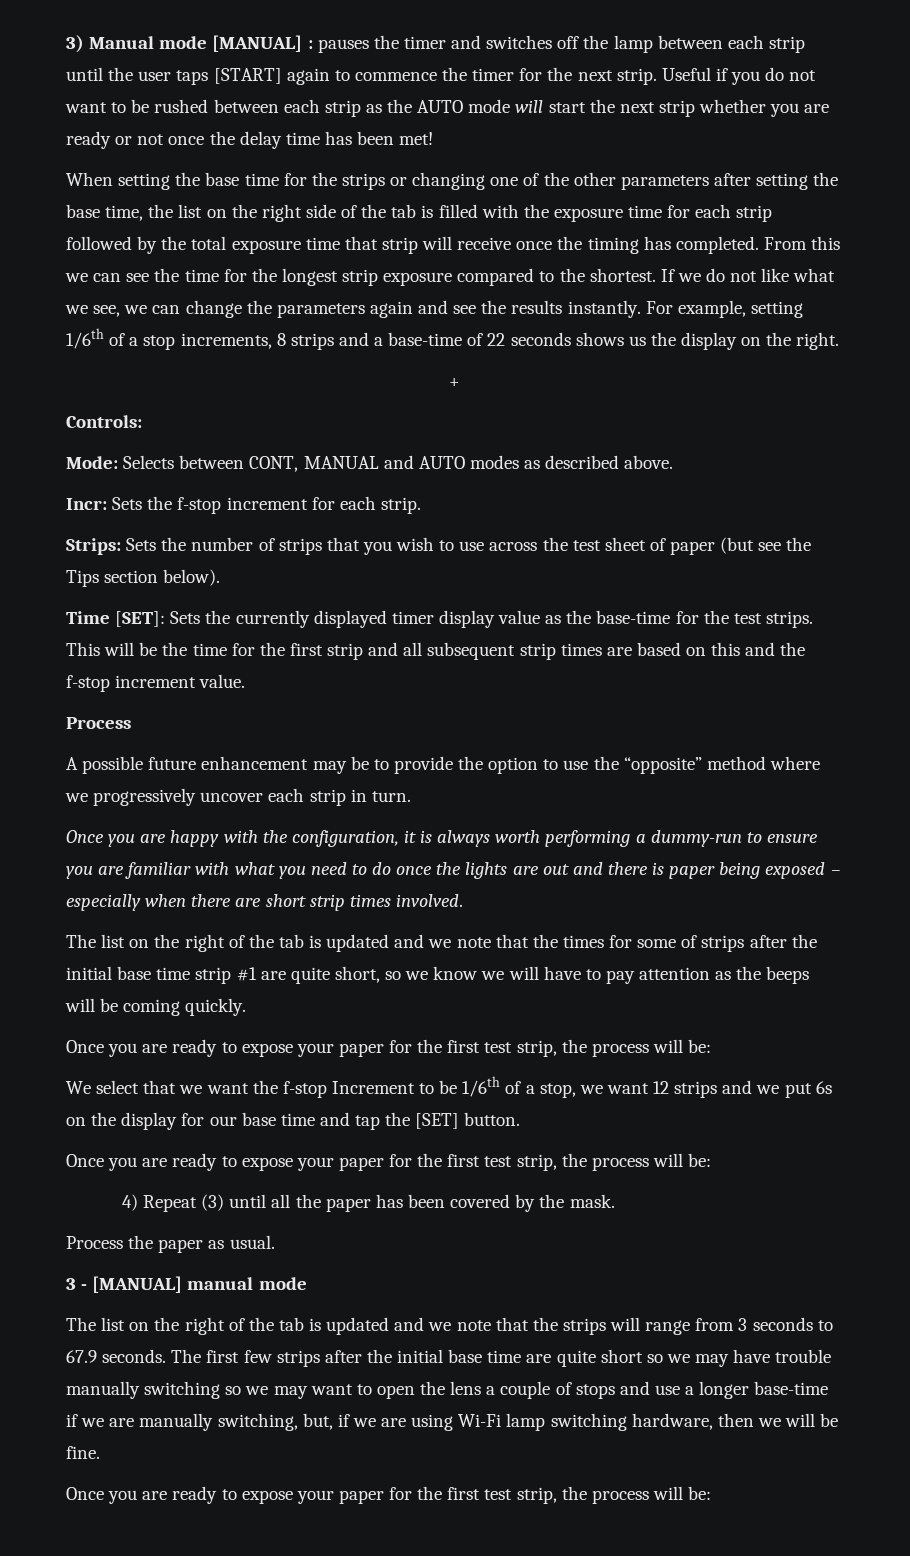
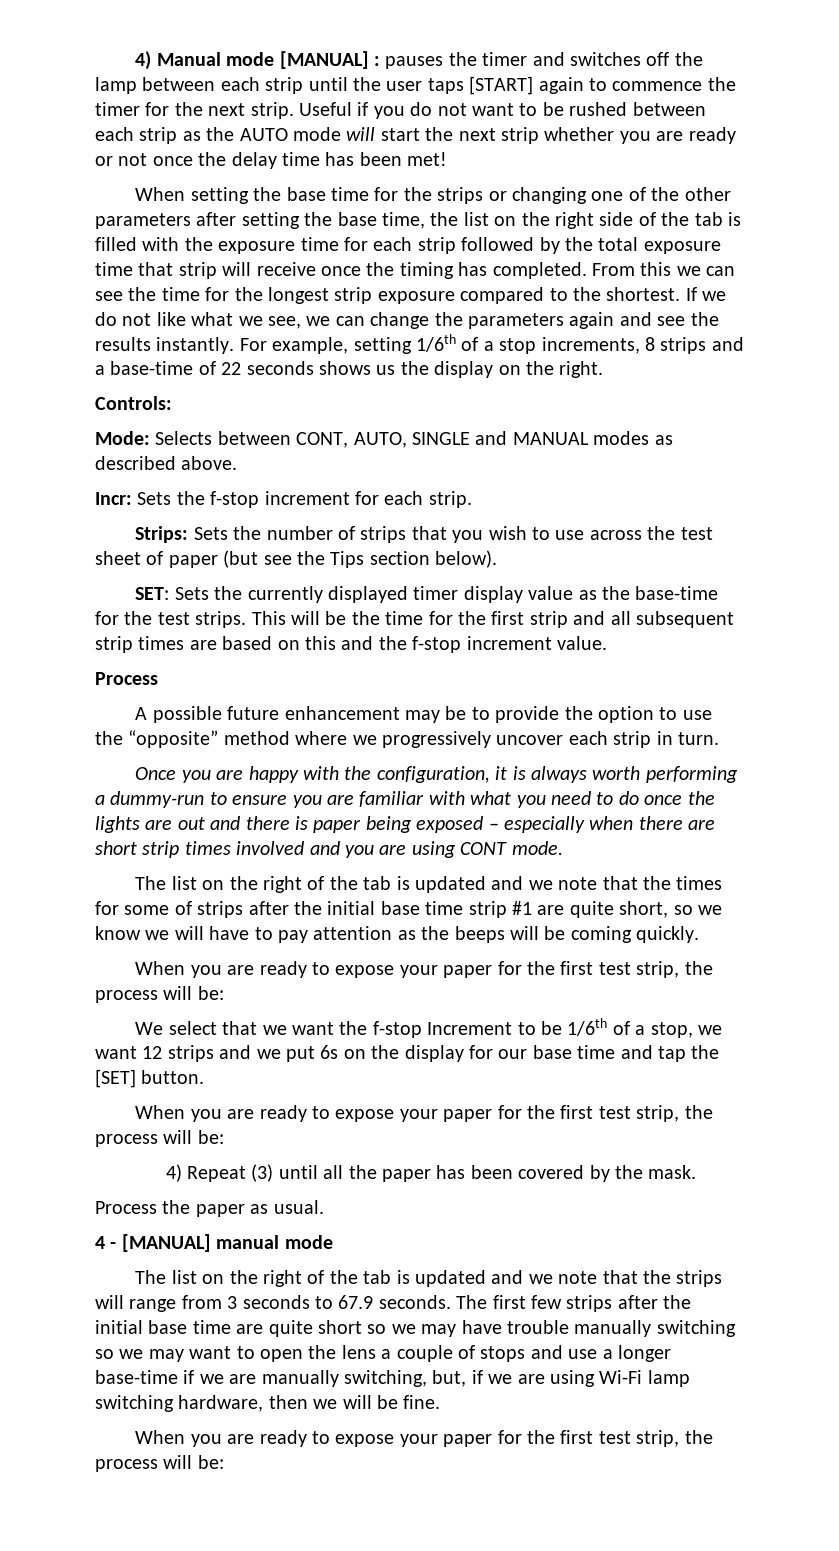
[66,35,84,53] 3) -> [135,51,152,70] 4)
[448,378,460,387] // + -> (604, 369) none
[303,455,465,469] MANUAL and AUTO -> [353,431,589,448] AUTO, SINGLE and MANUAL
[66,611,166,627] Time [SET]: -> [135,587,170,600] SET:
[395,894,463,907] involved. -> [236,841,563,858] involved and you are using CONT mode.
[66,1040,104,1053] Once -> [135,961,186,975] When
[66,1154,104,1167] Once -> [135,1105,186,1119] When
[66,1278,76,1290] 3 -> [95,1236,105,1249] 4
[66,1487,104,1500] Once -> [135,1430,186,1444] When

